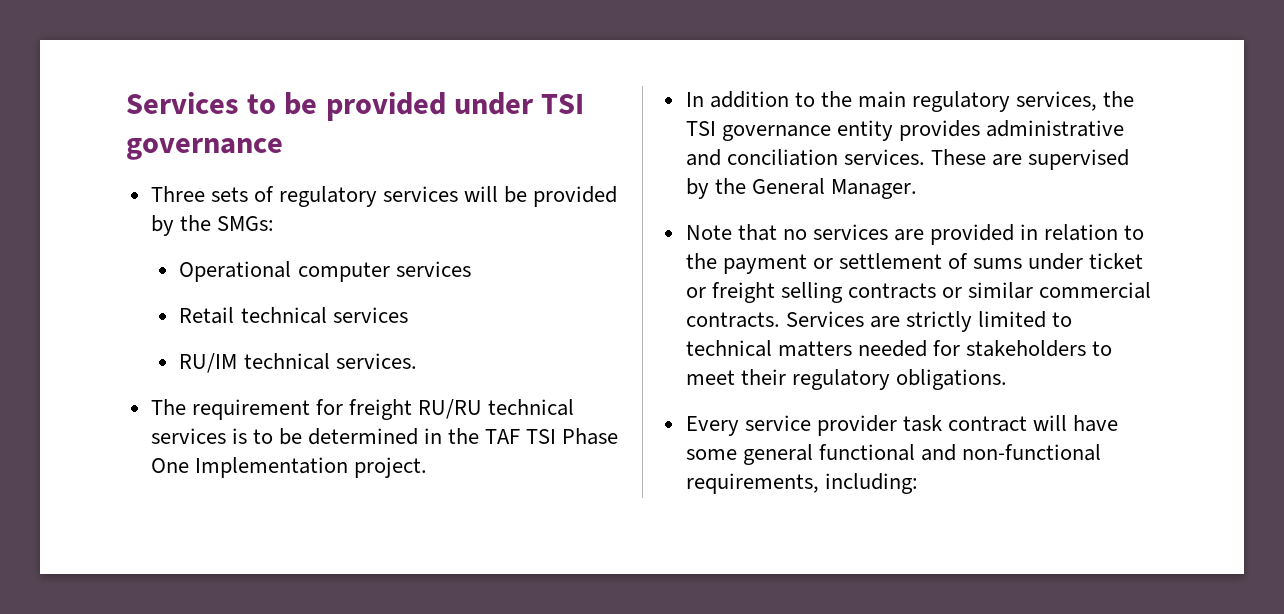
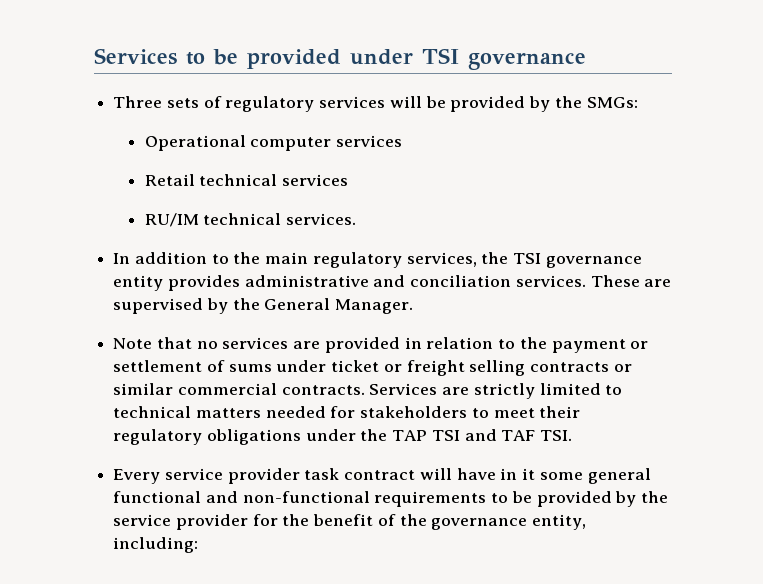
[150,399,575,420] [150,428,619,445] [150,457,427,478] // The requirement for freight RU/RU technical services is to be determined in the TAF TSI Phase One Implementation project. -> (357, 219) none
[895,369,1007,390] obligations. -> [206,429,573,445] obligations under the TAP TSI and TAF TSI.
(1119, 423) none -> [500,468,536,480] in it
[685,473,819,494] requirements, -> [374,491,669,507] [113,514,587,530] requirements to be provided by the service provider for the benefit of the governance entity,

